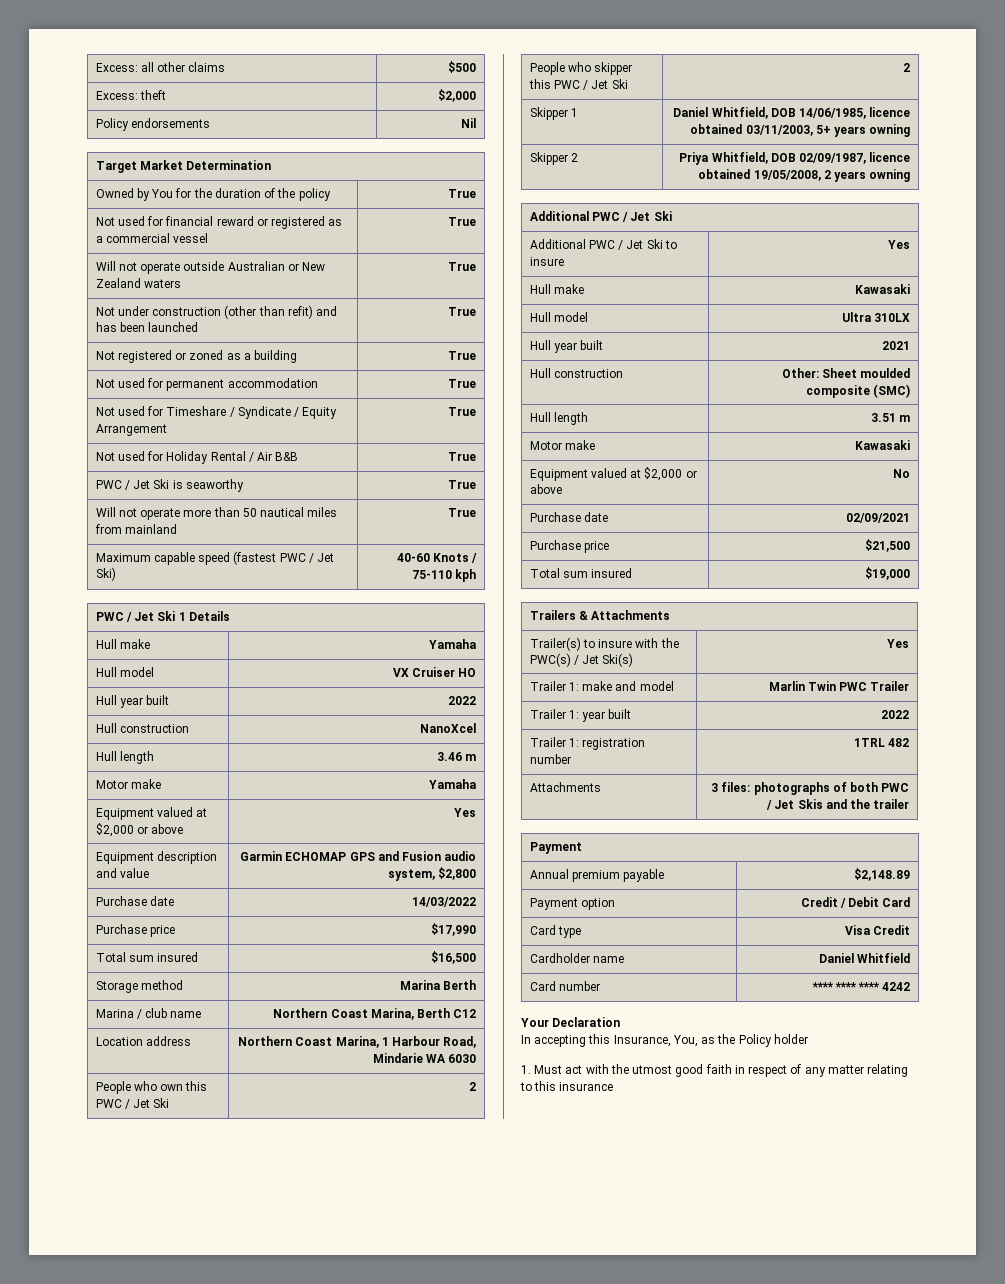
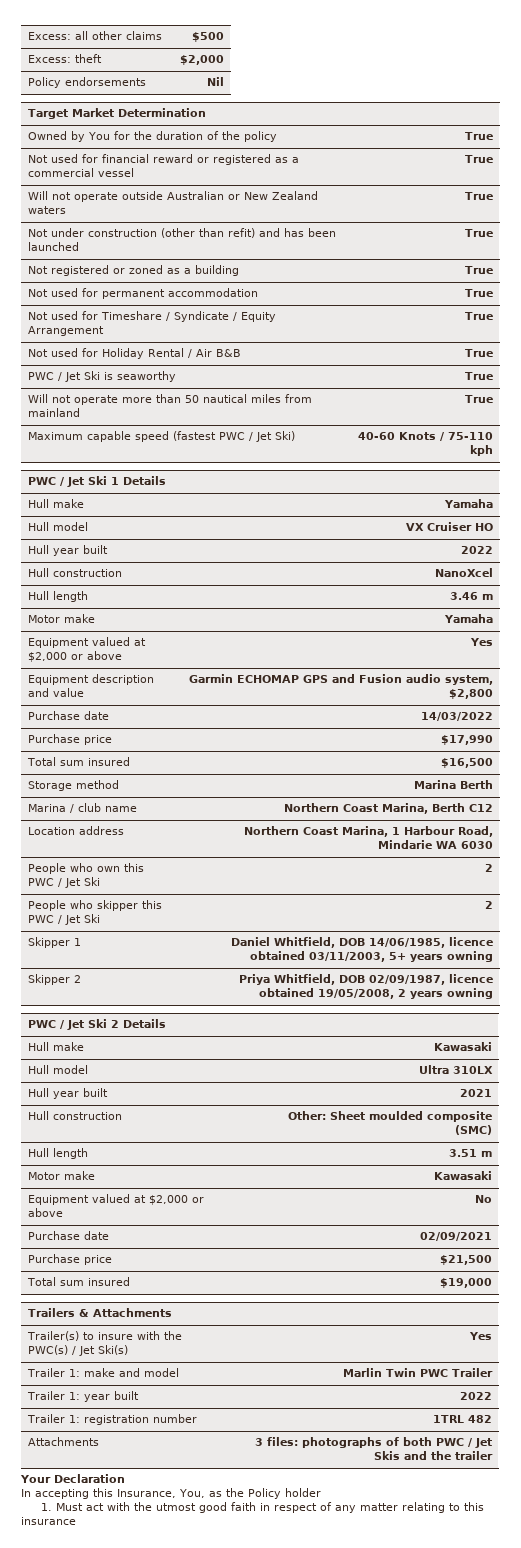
[529,211,672,222] [529,239,677,250] [529,257,564,266] [888,240,911,249] Additional PWC / Jet Ski // Additional PWC / Jet Ski to insure | Yes -> [28,1019,167,1030] PWC / Jet Ski 2 Details
[529,842,582,854] [529,869,665,882] [854,868,911,881] [529,898,615,910] [800,897,911,908] [529,925,581,938] [845,925,911,935] [529,953,624,963] [819,953,911,963] [529,981,600,991] [811,982,911,991] // Payment // Annual premium payable | $2,148.89 // Payment option | Credit / Debit Card // Card type | Visa Credit // Cardholder name | Daniel Whitfield // Card number | **** **** **** 4242 -> (493, 1455) none

